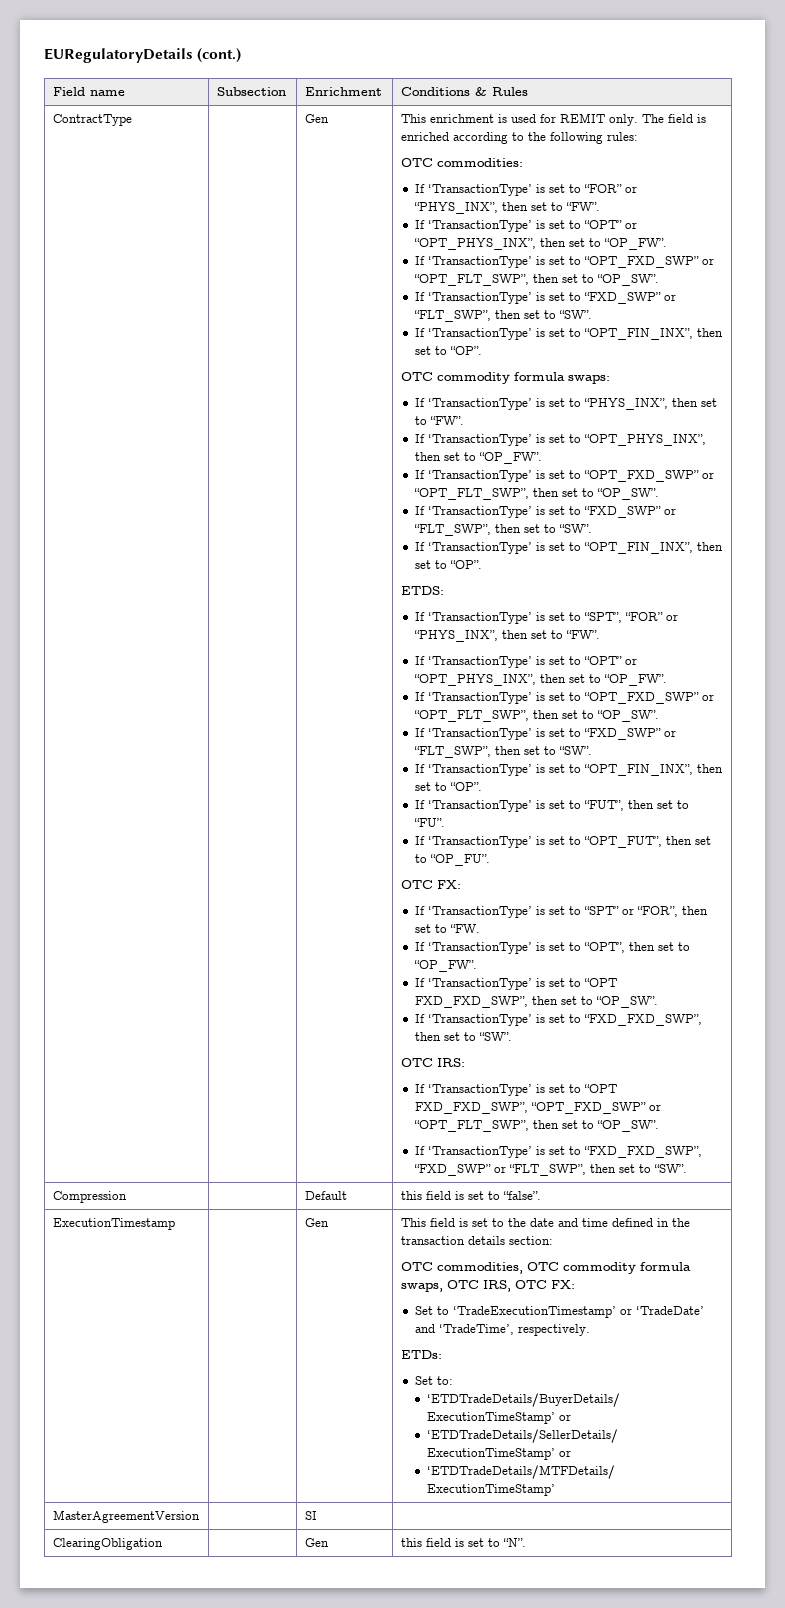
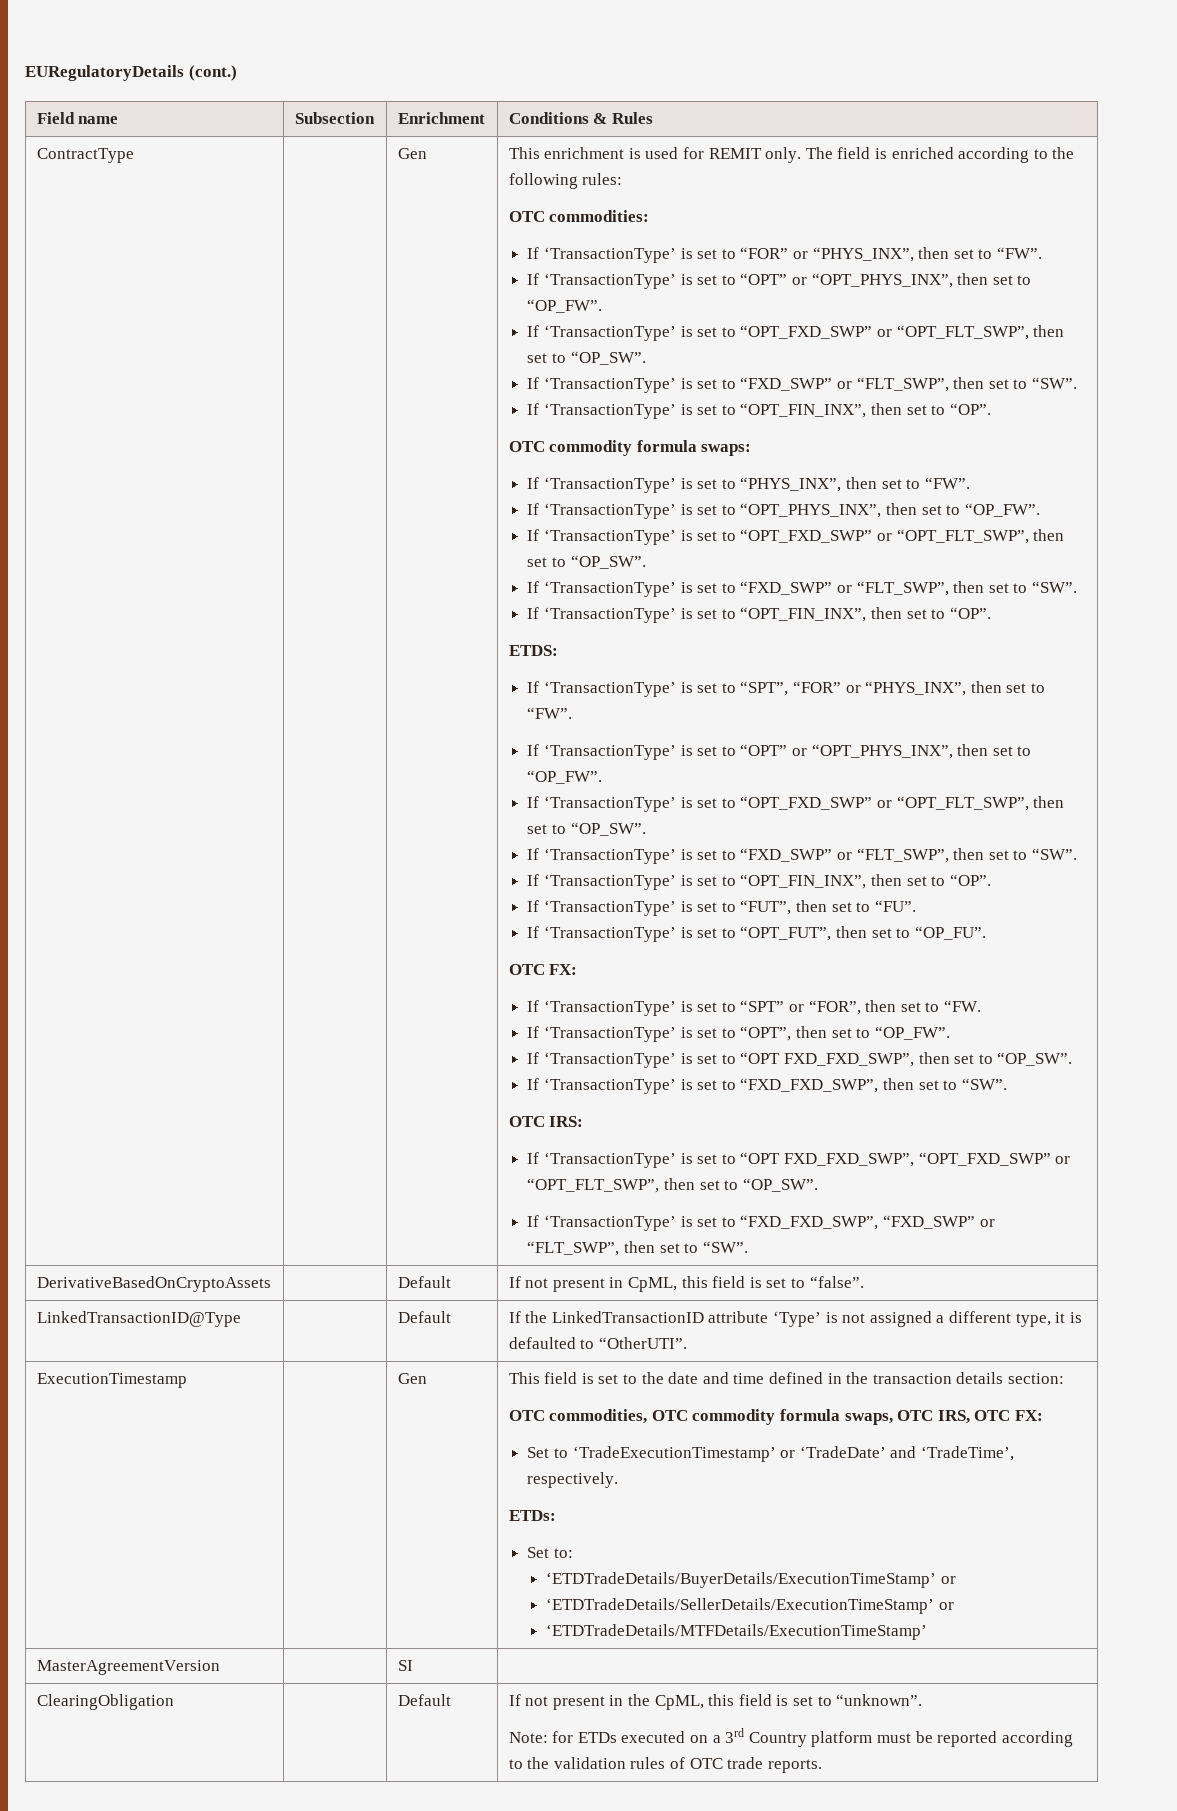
[52,1191,127,1203] [304,1191,347,1200] Compression | | Default | -> [36,1276,271,1292] [397,1276,451,1288] [508,1276,678,1292] DerivativeBasedOnCryptoAssets | | Default | If not present in CpML,
(541, 1195) none -> [36,1311,241,1327] [397,1311,451,1323] [508,1311,1082,1327] [508,1337,687,1349] // LinkedTransactionID@Type | | Default | If the LinkedTransactionID attribute ‘Type’ is not assigned a different type, it is defaulted to “OtherUTI”.
[304,1538,329,1547] [400,1538,526,1547] Gen | this field is set to “N”. -> [397,1694,451,1706] [508,1694,923,1710] [508,1728,1073,1747] [508,1757,822,1773] Default | If not present in the CpML, this field is set to “unknown”. // Note: for ETDs executed on a 3rd Country platform must be reported according to the validation rules of OTC trade reports.

